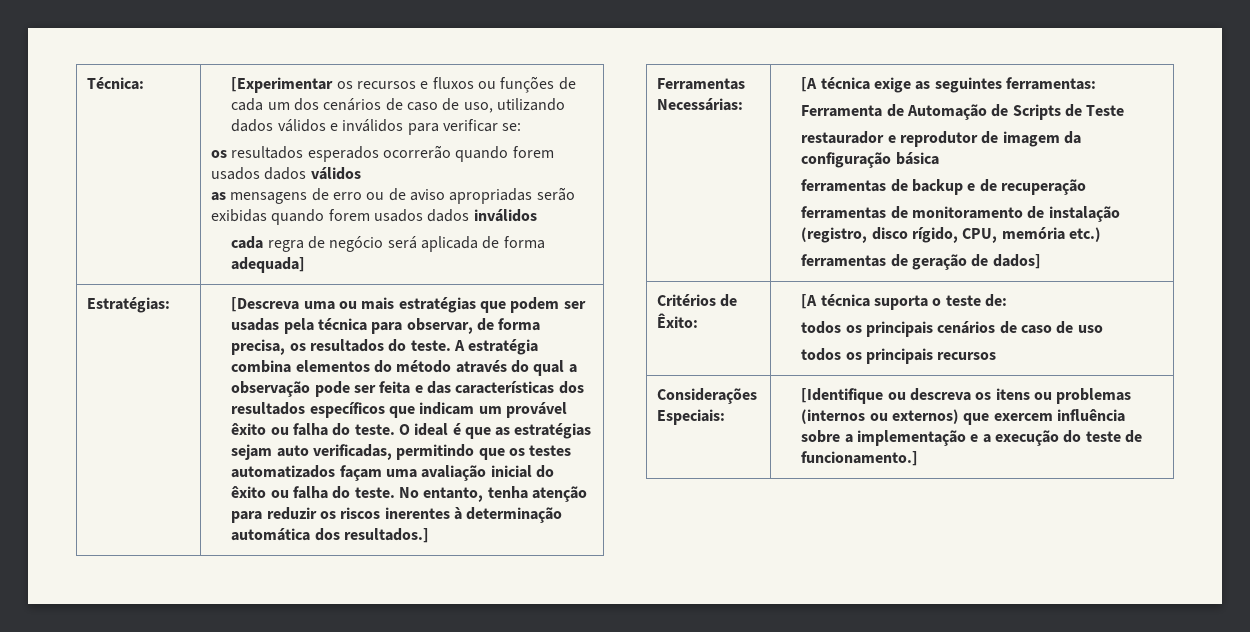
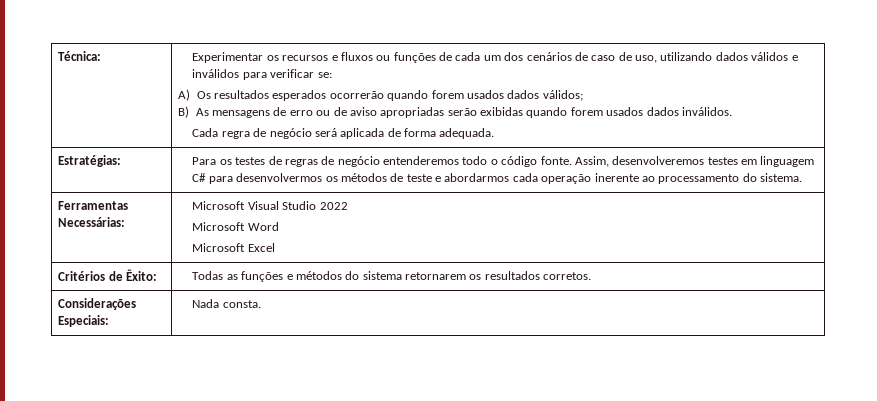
[231,77,334,93] [Experimentar -> [192,52,264,63] Experimentar
[211,150,228,158] os -> [178,89,211,101] A) Os
[310,167,361,180] [211,192,227,201] válidos // as -> [542,90,583,101] [178,106,209,118] válidos; // B) As
[473,209,537,222] [231,236,264,249] inválidos // cada -> [681,107,732,116] [192,128,219,137] inválidos. // Cada
[231,257,306,273] adequada] -> [439,128,495,139] adequada.
[231,297,586,313] [231,318,541,334] [231,339,539,355] [231,360,577,376] [231,381,584,397] [231,402,567,418] [231,423,592,439] [231,444,572,460] [231,465,554,481] [231,486,587,502] [231,507,563,523] [231,528,429,543] [657,78,746,90] [657,98,744,111] [801,77,1096,93] [801,104,1125,120] [801,131,1081,147] [801,152,939,168] [801,179,1086,195] [801,206,1120,222] [801,227,1101,243] [801,254,1041,270] [657,294,738,307] [657,313,699,328] [801,294,1007,310] [801,321,1103,337] [801,348,997,364] [657,388,758,404] [657,409,726,425] [801,388,1132,404] [801,409,1125,425] [801,430,1142,446] [801,451,919,466] [Descreva uma ou mais estratégias que podem ser usadas pela técnica para observar, de forma precisa, os resultados do teste. A estratégia combina elementos do método através do qual a observação pode ser feita e das características dos resultados específicos que indicam um provável êxito ou falha do teste. O ideal é que as estratégias sejam auto verificadas, permitindo que os testes automatizados façam uma avaliação inicial do êxito ou falha do teste. No entanto, tenha atenção para reduzir os riscos inerentes à determinação automática dos resultados.] // Ferramentas Necessárias: | [A técnica exige as seguintes ferramentas: // Ferramenta de Automação de Scripts de Teste // restaurador e reprodutor de imagem da configuração básica // ferramentas de backup e de recuperação // ferramentas de monitoramento de instalação (registro, disco rígido, CPU, memória etc.) // ferramentas de geração de dados] // Critérios de Êxito: | [A técnica suporta o teste de: // todos os principais cenários de caso de uso // todos os principais recursos // Considerações Especiais: | [Identifique ou descreva os itens ou problemas (internos ou externos) que exercem influência sobre a implementação e a execução do teste de funcionamento.] -> [192,156,815,167] [192,173,803,184] [58,201,129,210] [58,217,126,227] [192,201,348,210] [192,222,279,231] [192,243,275,252] [58,269,158,281] [192,271,592,282] [58,298,137,310] [58,315,110,327] [192,299,261,308] Para os testes de regras de negócio entenderemos todo o código fonte. Assim, desenvolveremos testes em linguagem C# para desenvolvermos os métodos de teste e abordarmos cada operação inerente ao processamento do sistema. // Ferramentas Necessárias: | Microsoft Visual Studio 2022 // Microsoft Word // Microsoft Excel // Critérios de Êxito: | Todas as funções e métodos do sistema retornarem os resultados corretos. // Considerações Especiais: | Nada consta.

